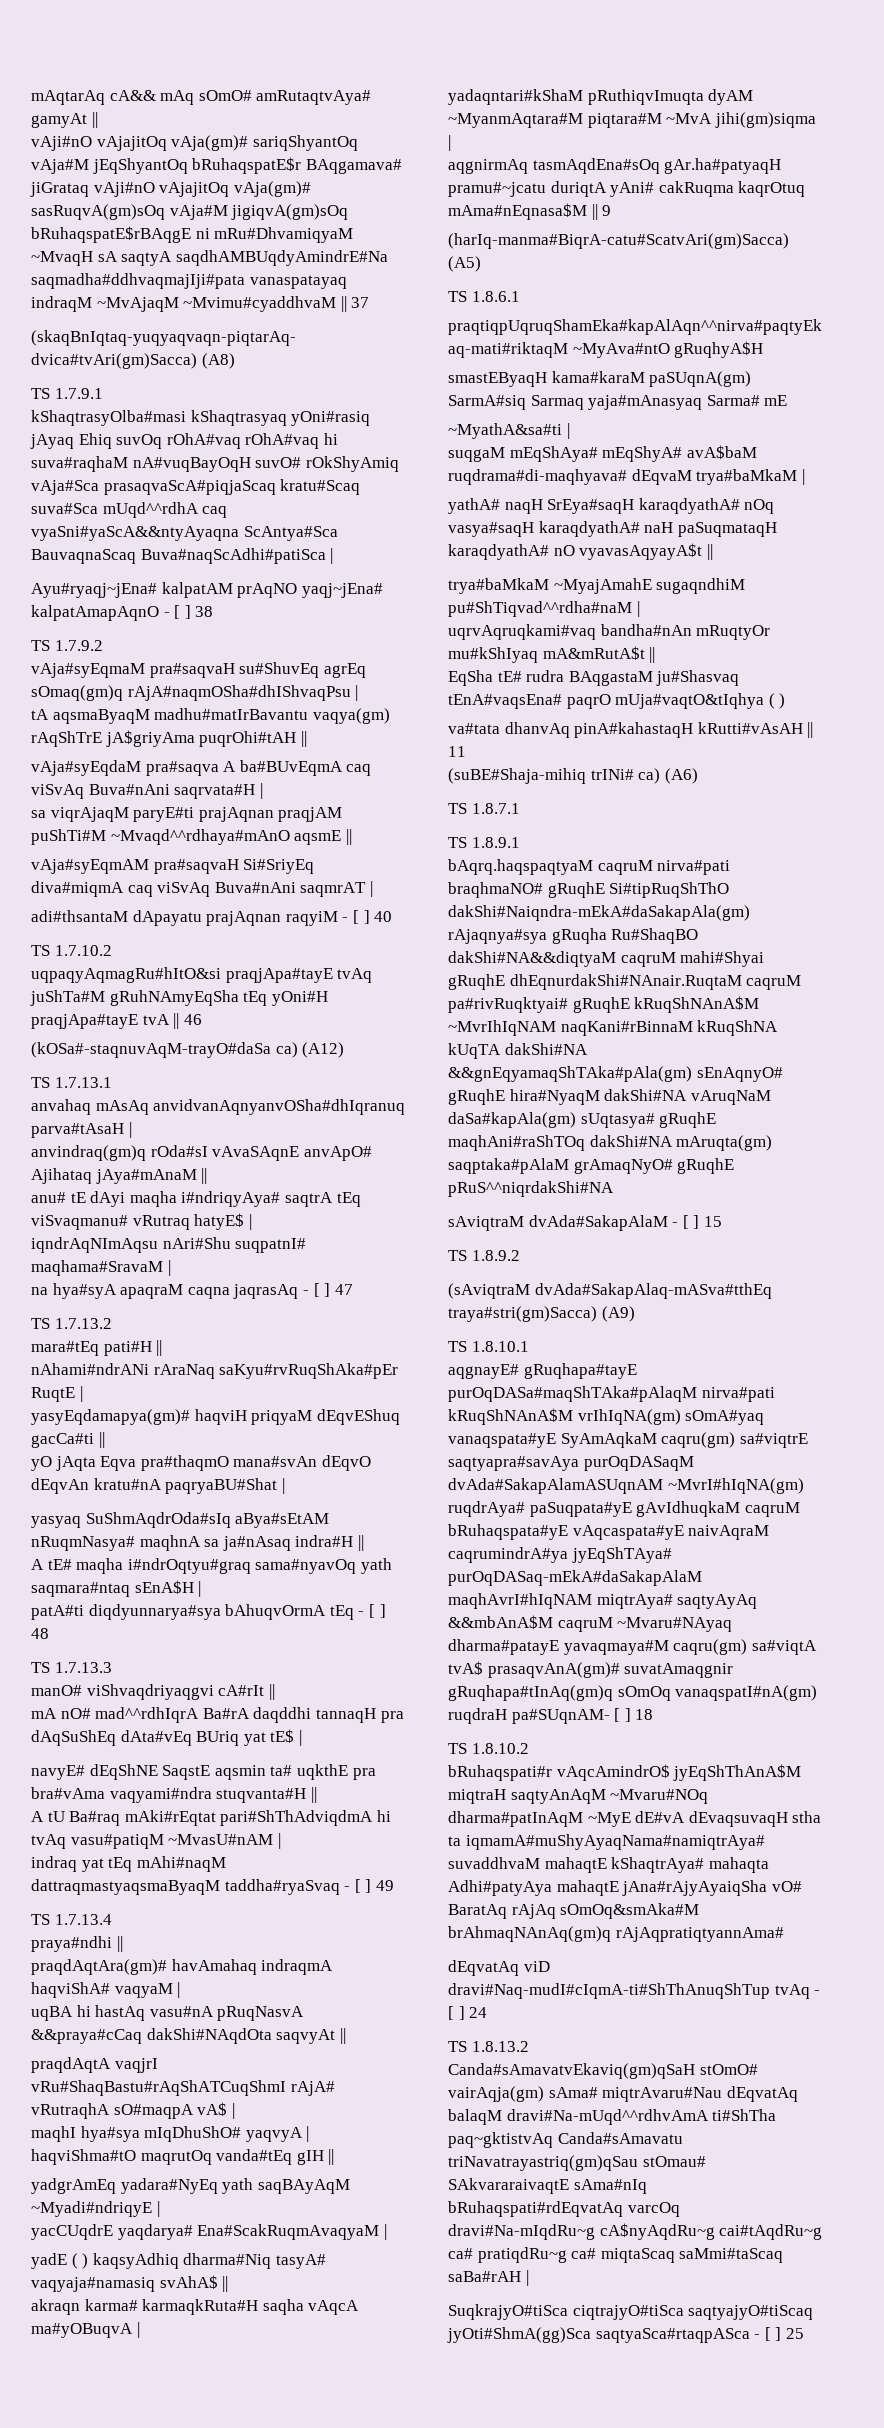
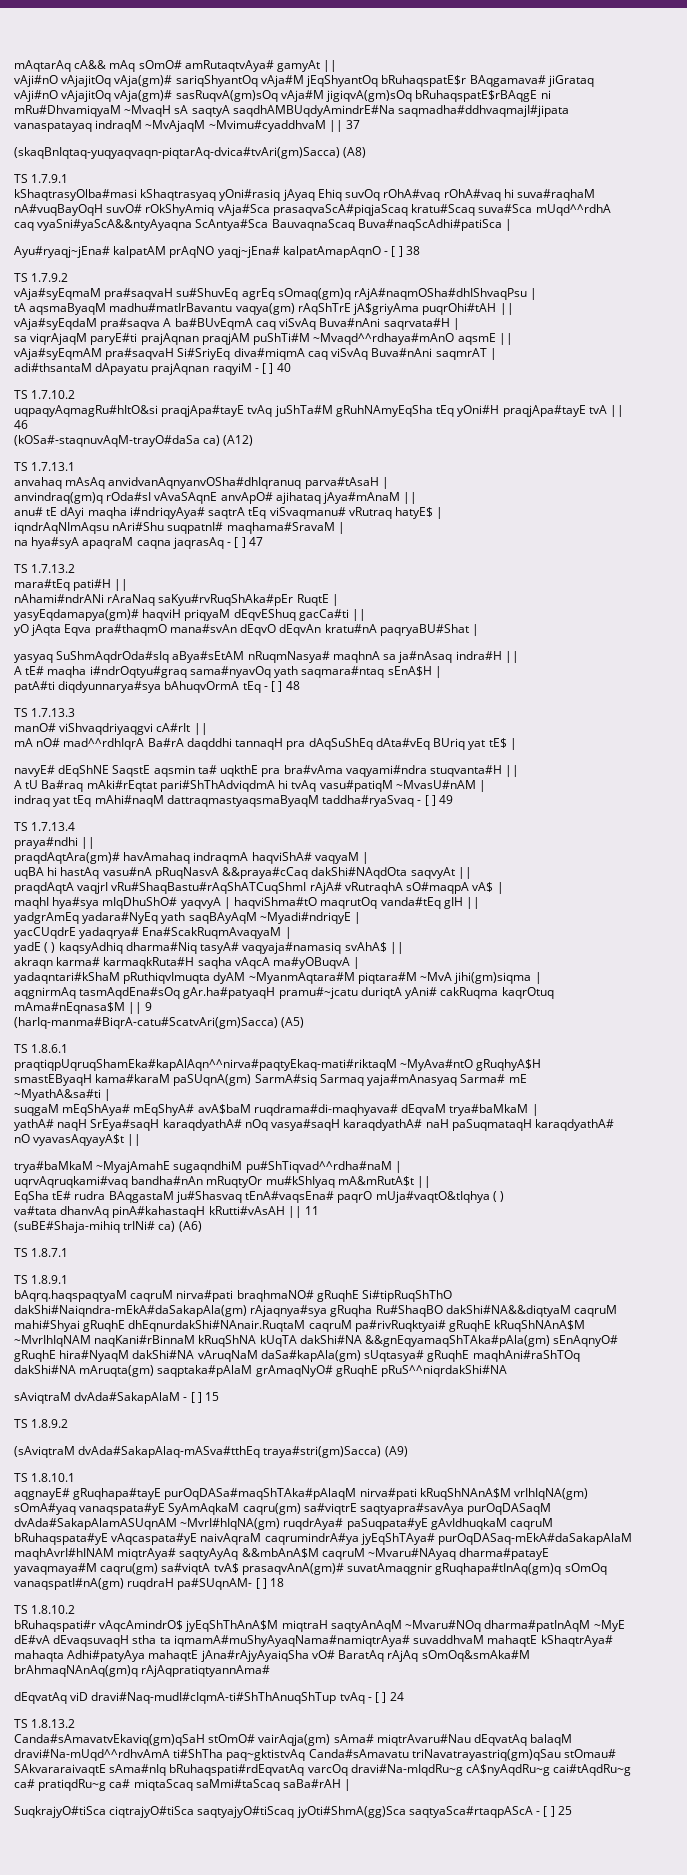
[31,273,245,289] saqmadha#ddhvaqmajIji#pata -> [398,105,570,117] saqmadha#ddhvaqmajI#jipata
[31,1168,92,1184] Ajihataq -> [275,492,321,504] ajihataq
[117,2224,193,2240] yaqdarya# -> [79,927,140,939] yadaqrya#
[448,1593,592,1609] maqhAvrI#hIqNAM -> [14,1548,114,1560] maqhAvrI#hINAM
[595,2328,750,2343] saqtyaSca#rtaqpASca -> [408,1806,533,1818] saqtyaSca#rtaqpAScA

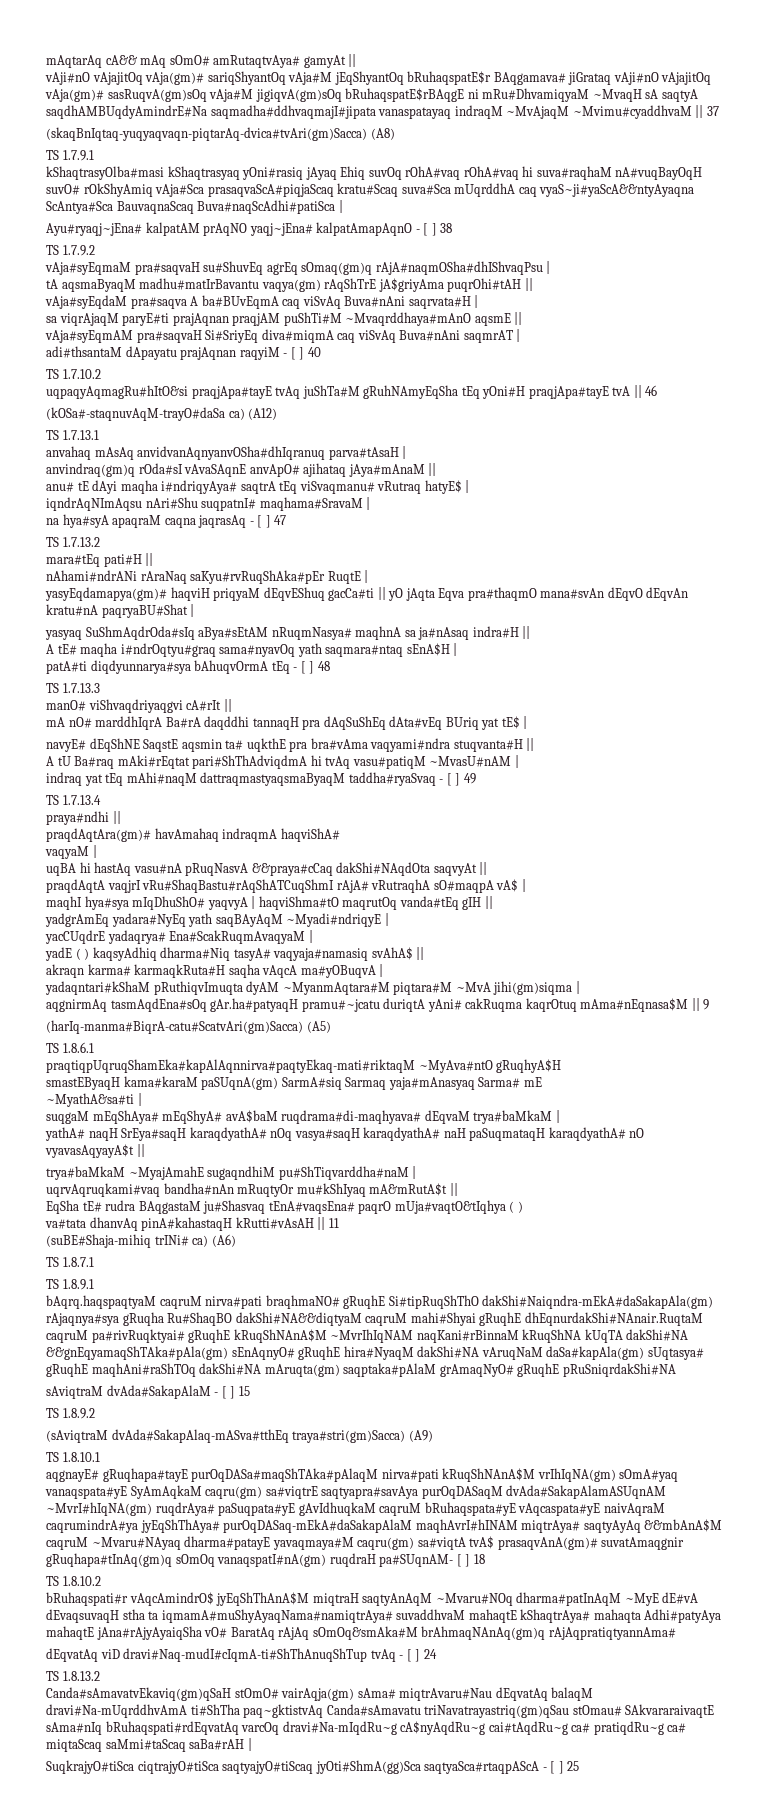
[535,204,611,216] [14,219,193,231] mUqd^^rdhA caq vyaSni#yaScA&&ntyAyaqna -> [454,183,695,197] mUqrddhA caq vyaS~ji#yaScA&&ntyAyaqna
[313,333,455,345] ~Mvaqd^^rdhaya#mAnO -> [345,312,472,326] ~Mvaqrddhaya#mAnO
(367, 615) // -> (386, 593) none
[63,738,145,750] mad^^rdhIqrA -> [95,716,163,730] marddhIqrA
(312, 858) none -> (340, 835) //
[14,1059,397,1071] praqtiqpUqruqShamEka#kapAlAqn^^nirva#paqtyEkaq-mati#riktaqM -> [46,1059,415,1073] praqtiqpUqruqShamEka#kapAlAqnnirva#paqtyEkaq-mati#riktaqM
[245,1161,392,1173] pu#ShTiqvad^^rdha#naM -> [278,1166,409,1180] pu#ShTiqvarddha#naM
[381,1365,508,1377] pRuS^^niqrdakShi#NA -> [562,1363,676,1377] pRuSniqrdakShi#NA
[360,1533,435,1545] jyEqShTAya# -> [140,1519,220,1533] jyEqShThAya#
[14,1749,170,1761] dravi#Na-mUqd^^rdhvAmA -> [46,1704,187,1718] dravi#Na-mUqrddhvAmA

